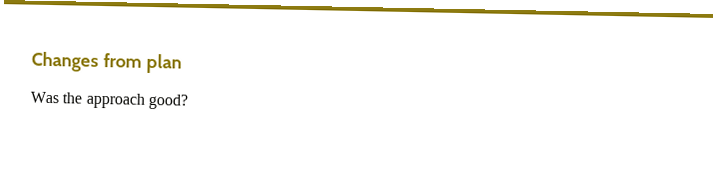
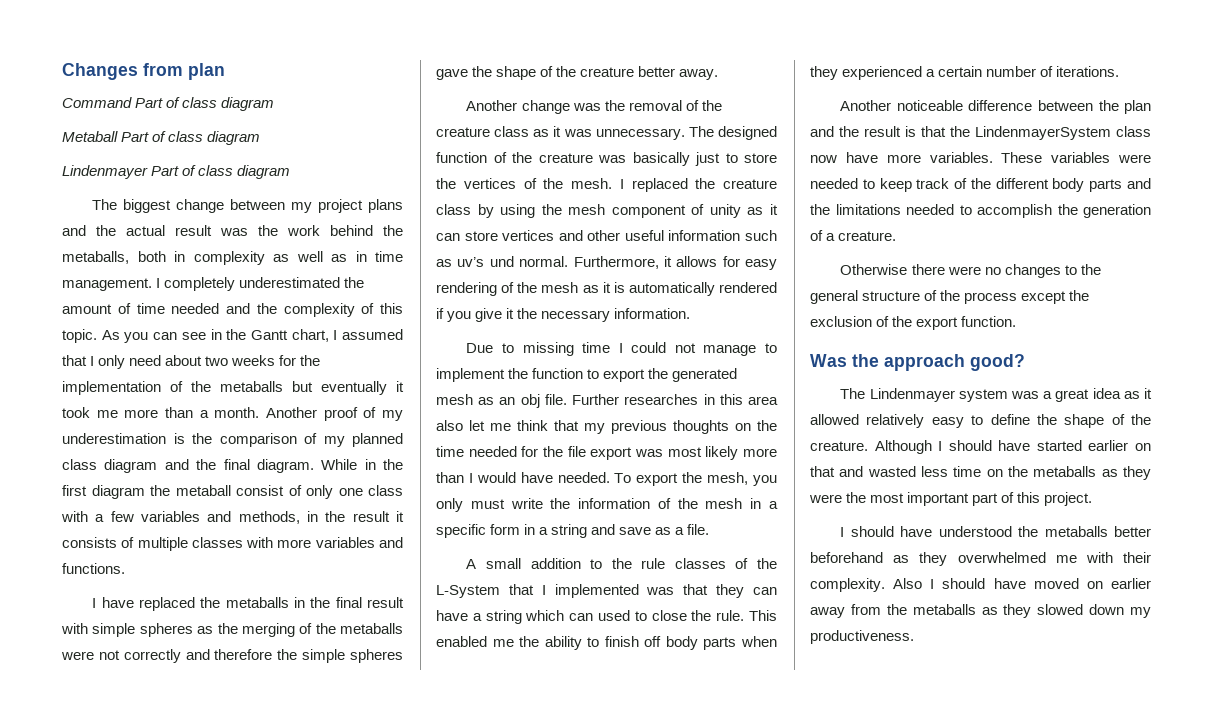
[30,91,188,110] Was the approach good? -> [62,97,275,111] [62,131,261,145] [62,165,291,179] [92,199,403,213] [62,225,403,236] [62,251,403,265] [62,277,365,291] [62,303,403,317] [62,329,403,343] [62,355,321,369] [62,381,404,395] [62,407,403,421] [62,433,403,447] [62,459,403,473] [62,485,403,499] [61,511,404,524] [62,537,403,551] [62,563,125,574] [92,597,404,611] [61,623,403,637] [61,649,404,663] [436,66,719,80] [466,100,722,114] [436,126,777,140] [436,152,777,166] [436,178,777,192] [436,204,778,218] [436,230,777,241] [436,256,777,270] [436,282,777,296] [436,308,691,322] [466,342,777,356] [436,368,738,382] [436,394,778,408] [436,420,777,434] [436,446,777,460] [436,472,777,486] [436,498,778,512] [436,524,710,538] [466,558,777,569] [436,584,777,598] [436,610,777,624] [436,636,777,650] [810,66,1120,80] [840,100,1151,114] [810,126,1151,140] [810,152,1151,163] [810,178,1151,192] [810,204,1151,218] [810,230,897,241] [840,264,1101,278] [810,290,1090,304] [810,316,1017,330] [810,354,1025,371] [840,388,1152,402] [810,414,1151,428] [810,440,1151,454] [810,466,1151,480] [809,492,1093,506] [840,526,1151,537] [810,552,1151,566] [810,578,1151,592] [810,604,1151,618] [810,630,914,644] Command Part of class diagram // Metaball Part of class diagram // Lindenmayer Part of class diagram // The biggest change between my project plans and the actual result was the work behind the metaballs, both in complexity as well as in time management. I completely underestimated the amount of time needed and the complexity of this topic. As you can see in the Gantt chart, I assumed that I only need about two weeks for the implementation of the metaballs but eventually it took me more than a month. Another proof of my underestimation is the comparison of my planned class diagram and the final diagram. While in the first diagram the metaball consist of only one class with a few variables and methods, in the result it consists of multiple classes with more variables and functions. // I have replaced the metaballs in the final result with simple spheres as the merging of the metaballs were not correctly and therefore the simple spheres gave the shape of the creature better away. // Another change was the removal of the creature class as it was unnecessary. The designed function of the creature was basically just to store the vertices of the mesh. I replaced the creature class by using the mesh component of unity as it can store vertices and other useful information such as uv’s und normal. Furthermore, it allows for easy rendering of the mesh as it is automatically rendered if you give it the necessary information. // Due to missing time I could not manage to implement the function to export the generated mesh as an obj file. Further researches in this area also let me think that my previous thoughts on the time needed for the file export was most likely more than I would have needed. To export the mesh, you only must write the information of the mesh in a specific form in a string and save as a file. // A small addition to the rule classes of the L-System that I implemented was that they can have a string which can used to close the rule. This enabled me the ability to finish off body parts when they experienced a certain number of iterations. // Another noticeable difference between the plan and the result is that the LindenmayerSystem class now have more variables. These variables were needed to keep track of the different body parts and the limitations needed to accomplish the generation of a creature. // Otherwise there were no changes to the general structure of the process except the exclusion of the export function. // Was the approach good? // The Lindenmayer system was a great idea as it allowed relatively easy to define the shape of the creature. Although I should have started earlier on that and wasted less time on the metaballs as they were the most important part of this project. // I should have understood the metaballs better beforehand as they overwhelmed me with their complexity. Also I should have moved on earlier away from the metaballs as they slowed down my productiveness.

